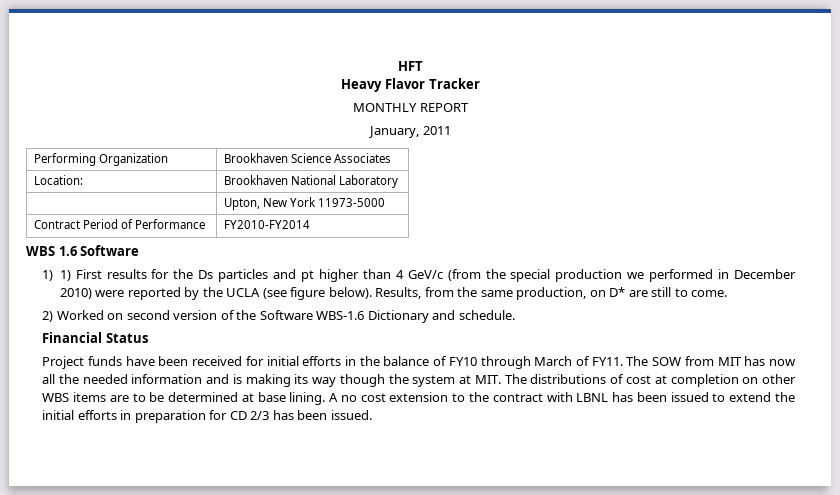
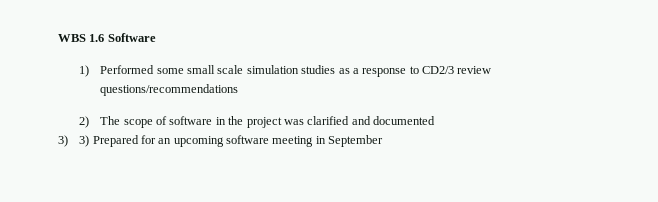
[398,61,423,71] [341,78,480,92] [353,103,469,112] [368,126,451,138] [33,153,168,166] [223,153,391,163] [33,175,83,185] [223,175,398,188] [223,197,385,210] [33,219,205,229] [223,220,310,229] [26,245,140,256] [42,269,797,282] [59,287,728,300] [42,310,515,323] [42,332,148,343] [42,356,797,369] [42,374,797,387] [42,392,795,405] [42,410,372,423] HFT // Heavy Flavor Tracker // MONTHLY REPORT // January, 2011 // Performing Organization | Brookhaven Science Associates // Location: | Brookhaven National Laboratory // | Upton, New York 11973-5000 // Contract Period of Performance | FY2010-FY2014 // WBS 1.6 Software // 1) 1) First results for the Ds particles and pt higher than 4 GeV/c (from the special production we performed in December 2010) were reported by the UCLA (see figure below). Results, from the same production, on D* are still to come. // 2) Worked on second version of the Software WBS-1.6 Dictionary and schedule. // Financial Status // Project funds have been received for initial efforts in the balance of FY10 through March of FY11. The SOW from MIT has now all the needed information and is making its way though the system at MIT. The distributions of cost at completion on other WBS items are to be determined at base lining. A no cost extension to the contract with LBNL has been issued to extend the initial efforts in preparation for CD 2/3 has been issued. -> [58,33,156,42] [79,65,492,77] [100,84,239,96] [79,116,436,128] [58,135,384,147] WBS 1.6 Software // 1) Performed some small scale simulation studies as a response to CD2/3 review questions/recommendations // 2) The scope of software in the project was clarified and documented // 3) 3) Prepared for an upcoming software meeting in September

